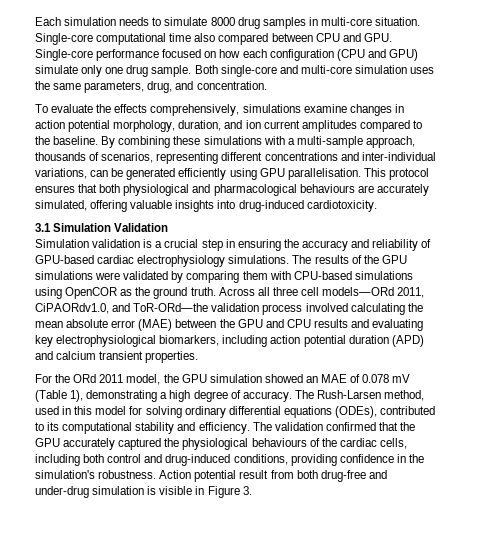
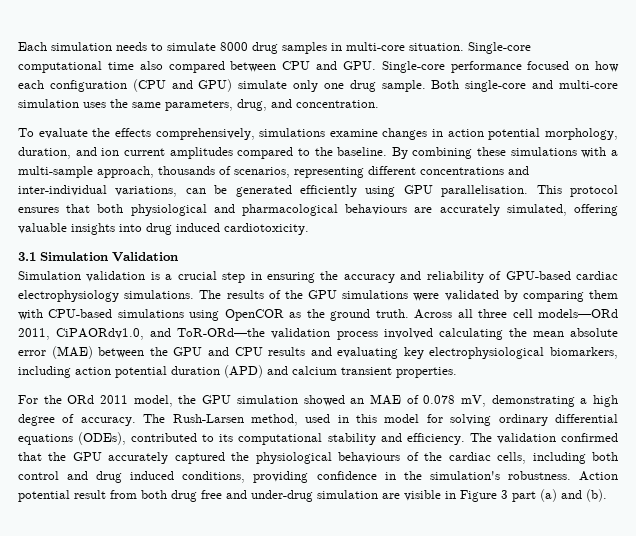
[238,200,304,212] drug-induced -> [146,223,220,235] drug induced
[392,374,411,383] [35,390,84,402] mV (Table 1), -> [460,395,486,407] mV,
[165,454,231,466] drug-induced -> [96,471,175,483] drug induced
[320,470,366,482] drug-free -> [171,490,222,502] drug free
[147,486,157,495] is -> [382,493,400,499] are
[242,486,252,495] 3. -> [501,489,607,502] 3 part (a) and (b).

